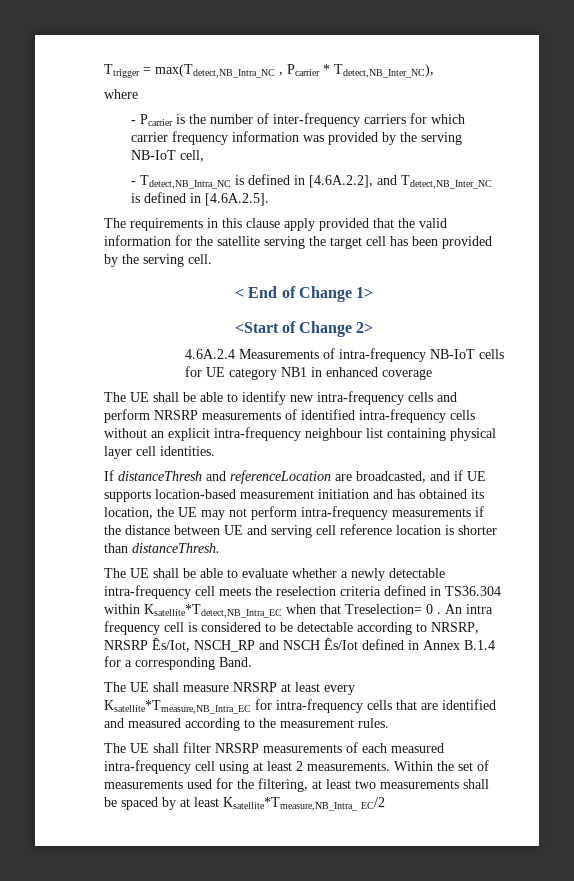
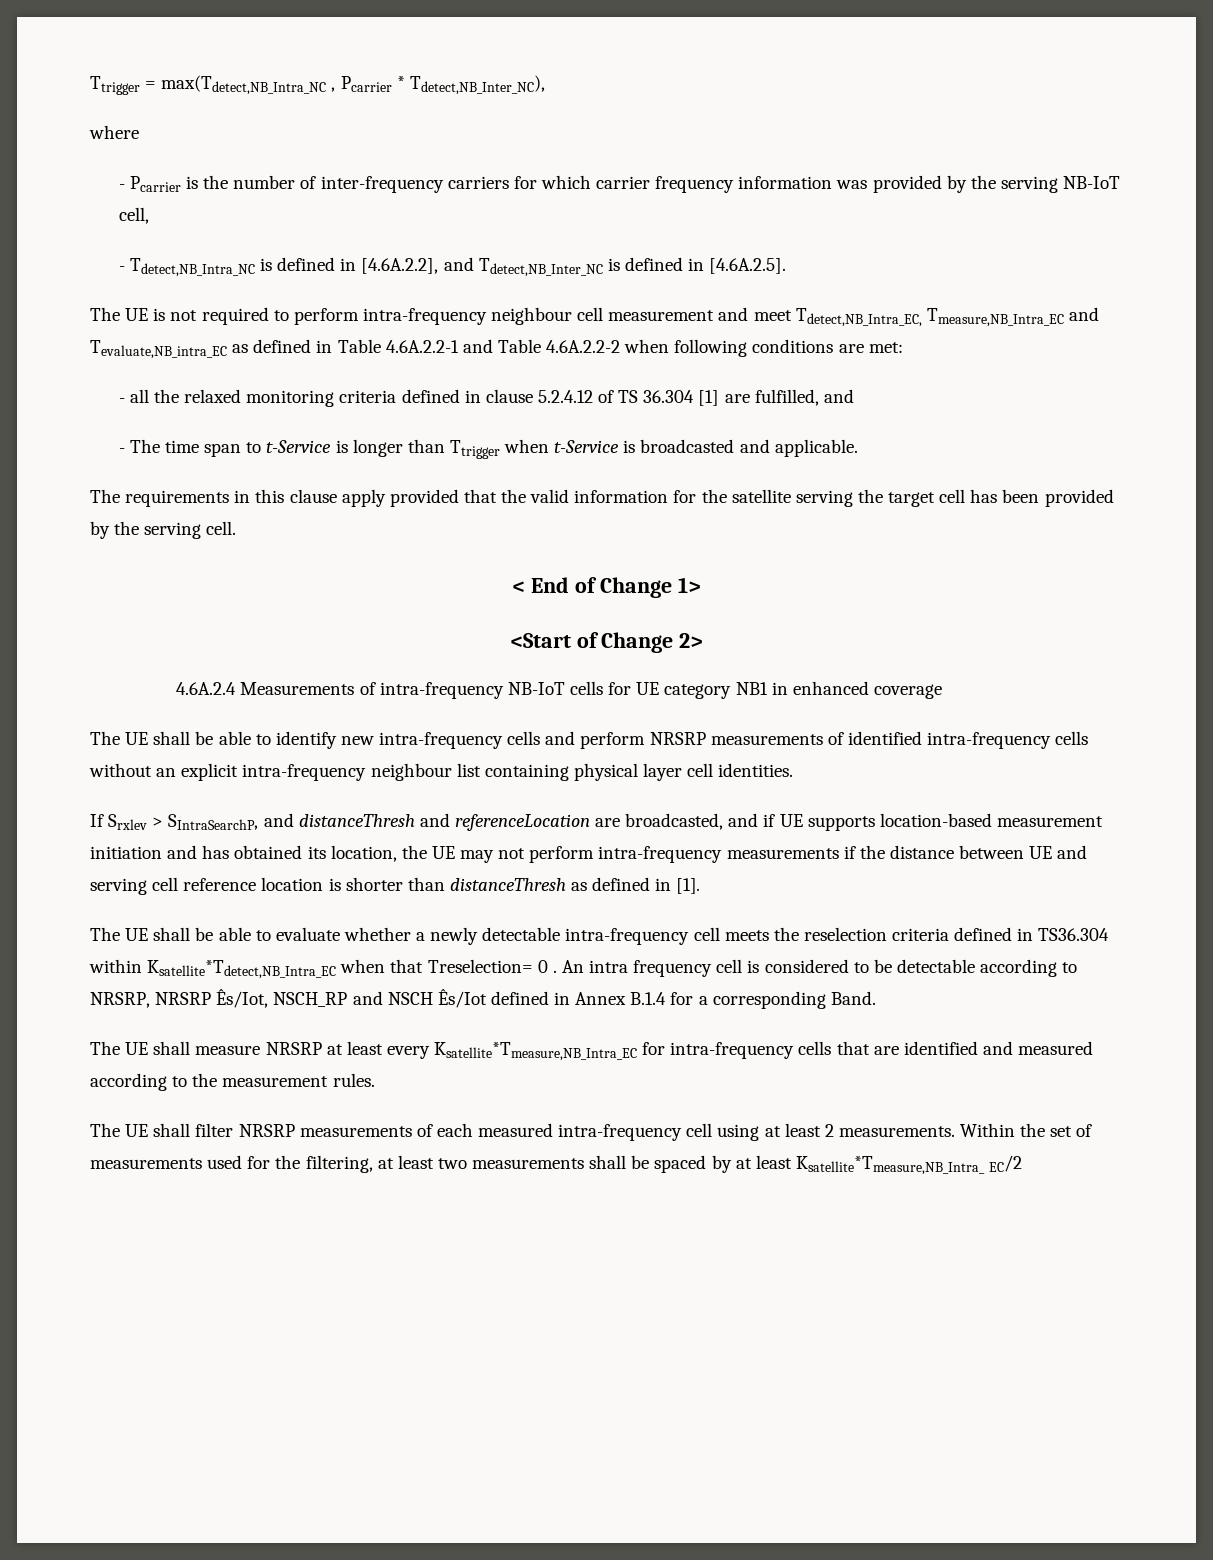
(269, 199) none -> [90,307,1099,327] [90,339,903,359] [118,389,854,407] [118,439,858,459] // The UE is not required to perform intra-frequency neighbour cell measurement and meet Tdetect,NB_Intra_EC, Tmeasure,NB_Intra_EC and Tevaluate,NB_intra_EC as defined in Table 4.6A.2.2-1 and Table 4.6A.2.2-2 when following conditions are met: // - all the relaxed monitoring criteria defined in clause 5.2.4.12 of TS 36.304 [1] are fulfilled, and // - The time span to t-Service is longer than Ttrigger when t-Service is broadcasted and applicable.
(114, 475) none -> [108,813,294,830] Srxlev > SIntraSearchP, and
[132,543,220,553] distanceThresh. -> [449,877,701,894] distanceThresh as defined in [1].

